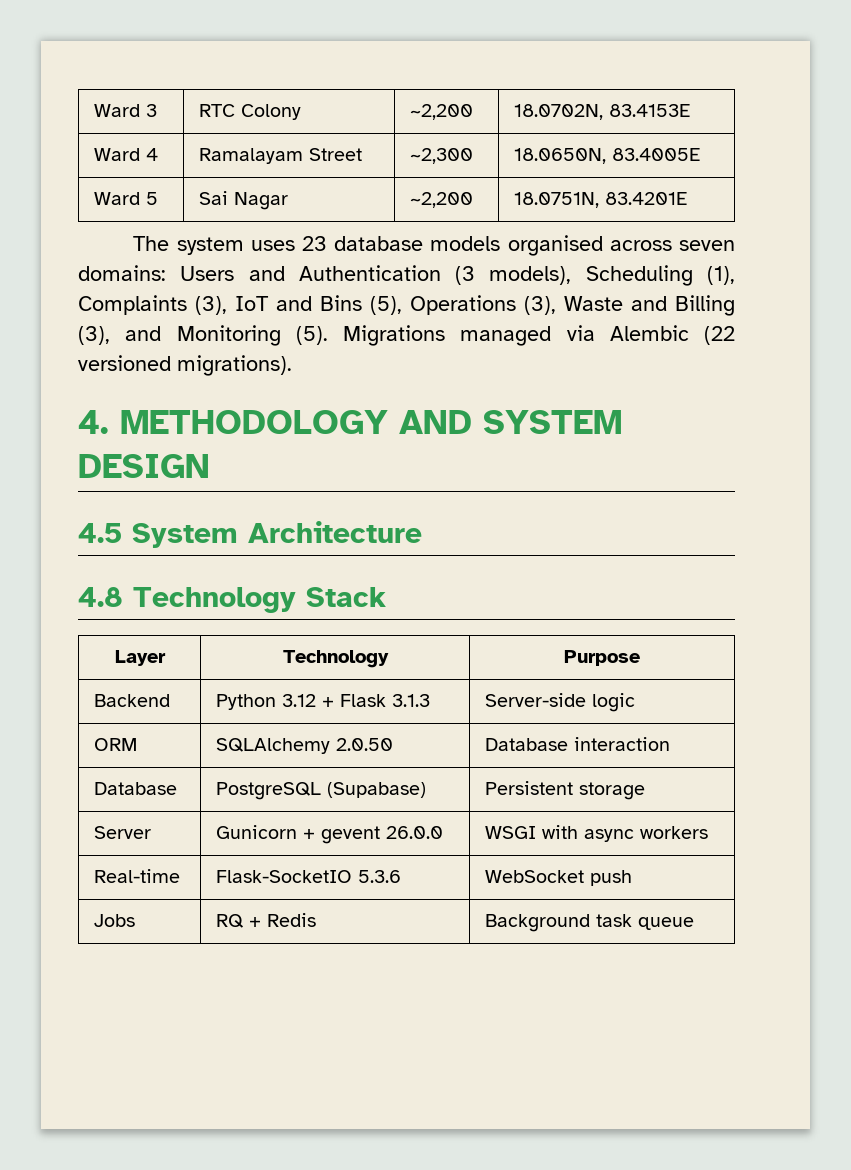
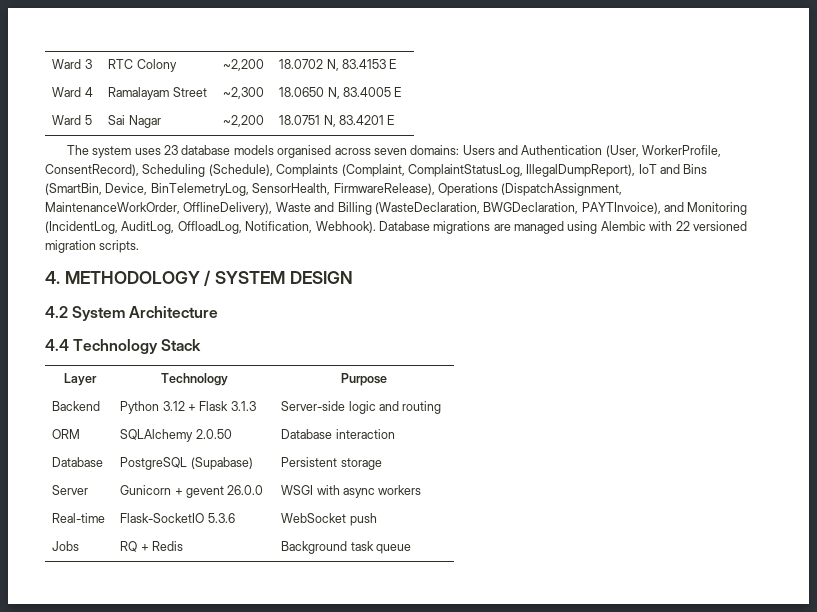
[514,104,691,120] 18.0702N, 83.4153E -> [279,59,397,71] 18.0702 N, 83.4153 E
[514,148,701,164] 18.0650N, 83.4005E -> [279,87,402,99] 18.0650 N, 83.4005 E
[514,192,688,208] 18.0751N, 83.4201E -> [279,115,395,127] 18.0751 N, 83.4201 E
[455,265,735,286] [78,295,735,316] [78,325,735,346] [78,355,292,376] (3 models), Scheduling (1), Complaints (3), IoT and Bins (5), Operations (3), Waste and Billing (3), and Monitoring (5). Migrations managed via Alembic (22 versioned migrations). -> [605,145,722,157] [45,164,708,177] [45,183,623,196] [45,202,748,215] [45,221,747,234] [45,240,140,253] (User, WorkerProfile, ConsentRecord), Scheduling (Schedule), Complaints (Complaint, ComplaintStatusLog, IllegalDumpReport), IoT and Bins (SmartBin, Device, BinTelemetryLog, SensorHealth, FirmwareRelease), Operations (DispatchAssignment, MaintenanceWorkOrder, OfflineDelivery), Waste and Billing (WasteDeclaration, BWGDeclaration, PAYTInvoice), and Monitoring (IncidentLog, AuditLog, OffloadLog, Notification, Webhook). Database migrations are managed using Alembic with 22 versioned migration scripts.
[399,410,472,434] AND -> [204,270,212,286] /
[78,523,122,543] 4.5 -> [45,306,68,318] 4.2
[78,587,123,607] 4.8 -> [45,339,69,351] 4.4
(636, 702) none -> [378,401,442,414] and routing

